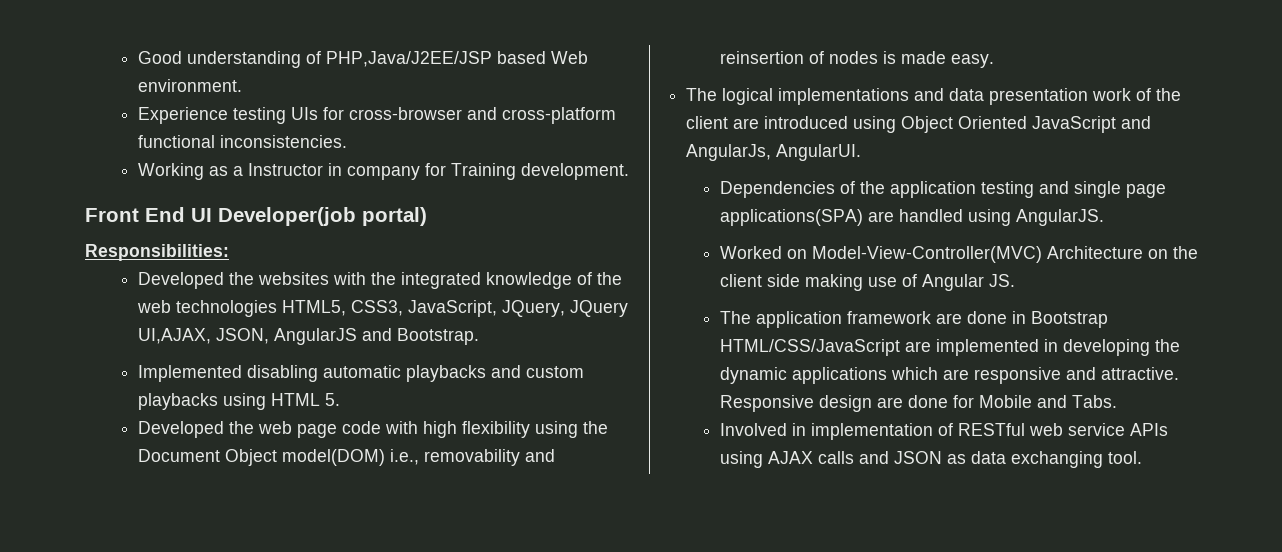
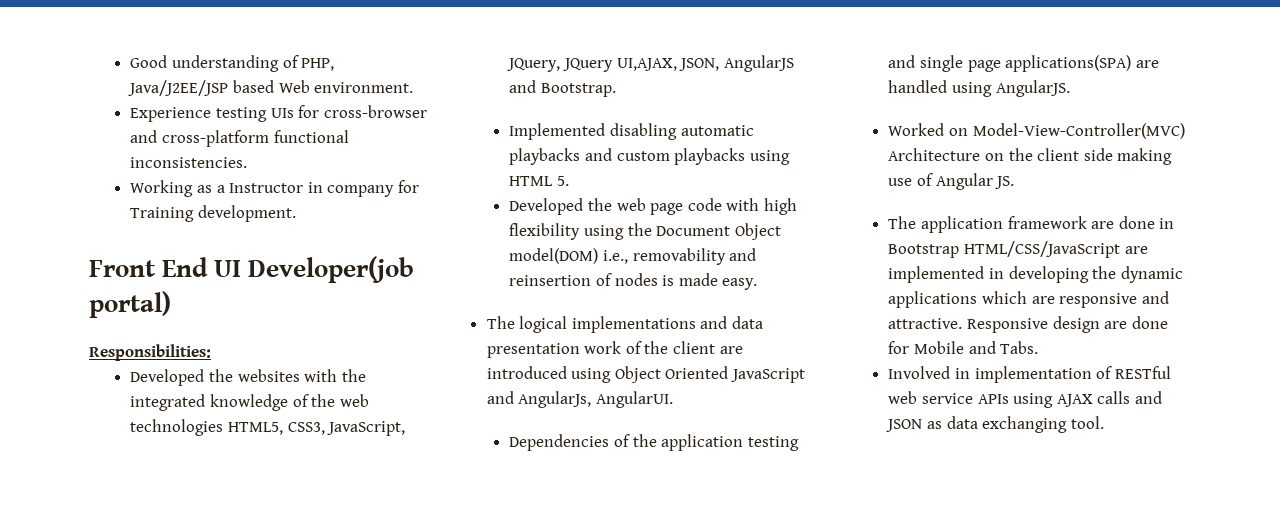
[325,51,492,67] PHP,Java/J2EE/JSP -> [301,58,335,71] [128,80,229,96] PHP, Java/J2EE/JSP

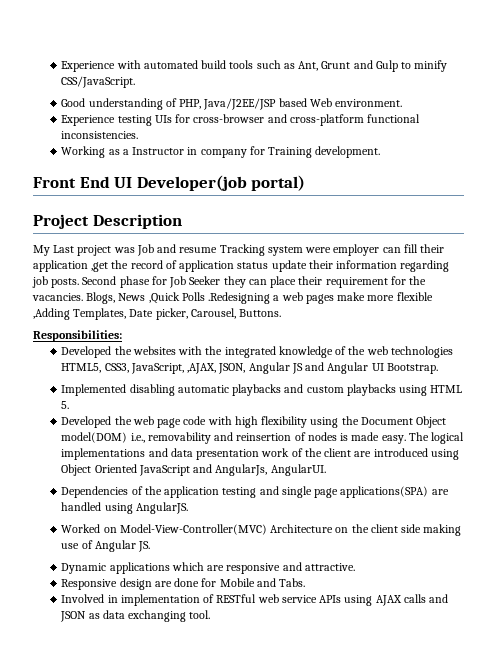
(130, 61) none -> [61,60,448,72] [61,76,136,88] Experience with automated build tools such as Ant, Grunt and Gulp to minify CSS/JavaScript. //
(171, 304) none -> [33,214,182,229] [33,244,445,256] [33,260,450,272] [32,276,427,288] [32,292,433,304] [33,308,282,320] // Project Description // My Last project was Job and resume Tracking system were employer can fill their application ,get the record of application status update their information regarding job posts. Second phase for Job Seeker they can place their requirement for the vacancies. Blogs, News ,Quick Polls .Redesigning a web pages make more flexible ,Adding Templates, Date picker, Carousel, Buttons.
[507,55,794,72] [509,80,537,93] JQuery, JQuery UI,AJAX, JSON, AngularJS and -> [187,362,384,374] ,AJAX, JSON, Angular JS and Angular UI
(758, 284) // -> (406, 439) none
[888,216,1175,233] [888,241,1148,258] [888,266,1183,283] The application framework are done in Bootstrap HTML/CSS/JavaScript are implemented in developing the dynamic -> [61,563,107,574] Dynamic
(963, 323) none -> (355, 567) //

